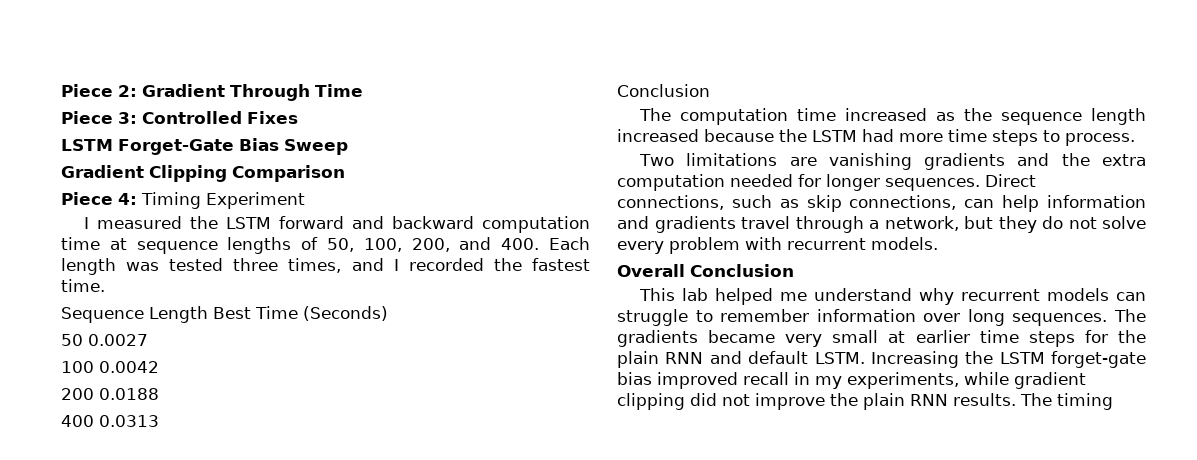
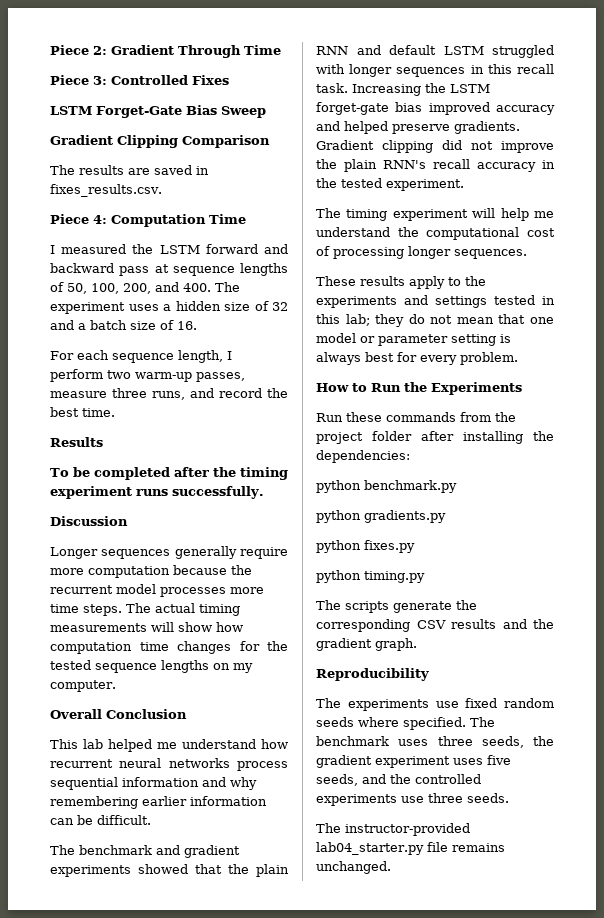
(345, 173) none -> [50,165,209,175] [50,184,162,197] // The results are saved in fixes_results.csv.
[141,192,305,209] Timing Experiment -> [111,214,246,227] Computation Time
[482,216,590,233] [61,237,100,250] computation time -> [119,266,150,276] pass
[549,237,591,250] [61,258,590,275] [61,279,105,292] [61,306,388,323] [61,334,148,346] [61,361,159,373] [61,388,159,400] [61,415,159,427] [617,84,710,97] [639,108,1146,125] [617,129,1135,146] [639,153,1146,170] [617,174,1036,191] [617,195,1146,212] [617,216,1146,233] [617,237,938,254] Each length was tested three times, and I recorded the fastest time. // Sequence Length Best Time (Seconds) // 50 0.0027 // 100 0.0042 // 200 0.0188 // 400 0.0313 // Conclusion // The computation time increased as the sequence length increased because the LSTM had more time steps to process. // Two limitations are vanishing gradients and the extra computation needed for longer sequences. Direct connections, such as skip connections, can help information and gradients travel through a network, but they do not solve every problem with recurrent models. -> [215,282,240,292] [50,301,288,314] [50,320,197,330] [50,350,232,363] [50,369,245,382] [50,388,288,400] [50,407,115,417] [50,437,103,447] [50,467,288,480] [50,486,264,499] [50,516,128,526] [50,546,288,559] [50,565,252,578] [50,584,264,597] [50,603,240,616] [50,622,243,632] [50,641,288,654] [50,660,253,673] [50,680,116,692] The experiment uses a hidden size of 32 and a batch size of 16. // For each sequence length, I perform two warm-up passes, measure three runs, and record the best time. // Results // To be completed after the timing experiment runs successfully. // Discussion // Longer sequences generally require more computation because the recurrent model processes more time steps. The actual timing measurements will show how computation time changes for the tested sequence lengths on my computer.
[919,288,1146,305] [617,309,1146,326] [617,330,1108,347] why recurrent models can struggle to remember information over long sequences. The gradients became very small at earlier time steps for -> [261,739,288,749] [50,758,288,771] [50,777,257,790] [50,796,267,809] [50,815,151,825] [50,845,240,858] [50,864,222,877] how recurrent neural networks process sequential information and why remembering earlier information can be difficult. // The benchmark and gradient experiments showed that
[814,352,865,364] LSTM. -> [443,45,554,58] [316,64,554,77] [316,83,348,93] LSTM struggled with longer sequences in this recall task.
[743,372,1086,389] recall in my experiments, while gradient -> [496,105,555,115] [316,121,520,134] [316,140,374,150] accuracy and helped preserve gradients. Gradient
[910,393,1113,410] RNN results. The timing -> [383,159,555,172] [316,178,464,191] [316,208,554,221] [316,227,555,240] [316,246,527,259] [316,276,486,289] [316,295,555,308] [316,314,554,327] [316,333,511,346] [316,352,518,365] [316,382,522,395] [316,412,516,422] [316,431,554,444] [316,450,410,463] [316,480,457,493] [316,510,446,523] [316,540,415,553] [316,570,425,583] [316,600,477,613] [316,619,554,632] [316,638,417,651] [316,668,429,681] [316,698,554,711] [316,717,495,730] [316,736,554,748] [316,755,511,768] [316,774,481,786] [316,793,509,806] [316,823,470,836] [316,842,505,855] [316,861,391,874] RNN's recall accuracy in the tested experiment. // The timing experiment will help me understand the computational cost of processing longer sequences. // These results apply to the experiments and settings tested in this lab; they do not mean that one model or parameter setting is always best for every problem. // How to Run the Experiments // Run these commands from the project folder after installing the dependencies: // python benchmark.py // python gradients.py // python fixes.py // python timing.py // The scripts generate the corresponding CSV results and the gradient graph. // Reproducibility // The experiments use fixed random seeds where specified. The benchmark uses three seeds, the gradient experiment uses five seeds, and the controlled experiments use three seeds. // The instructor-provided lab04_starter.py file remains unchanged.

